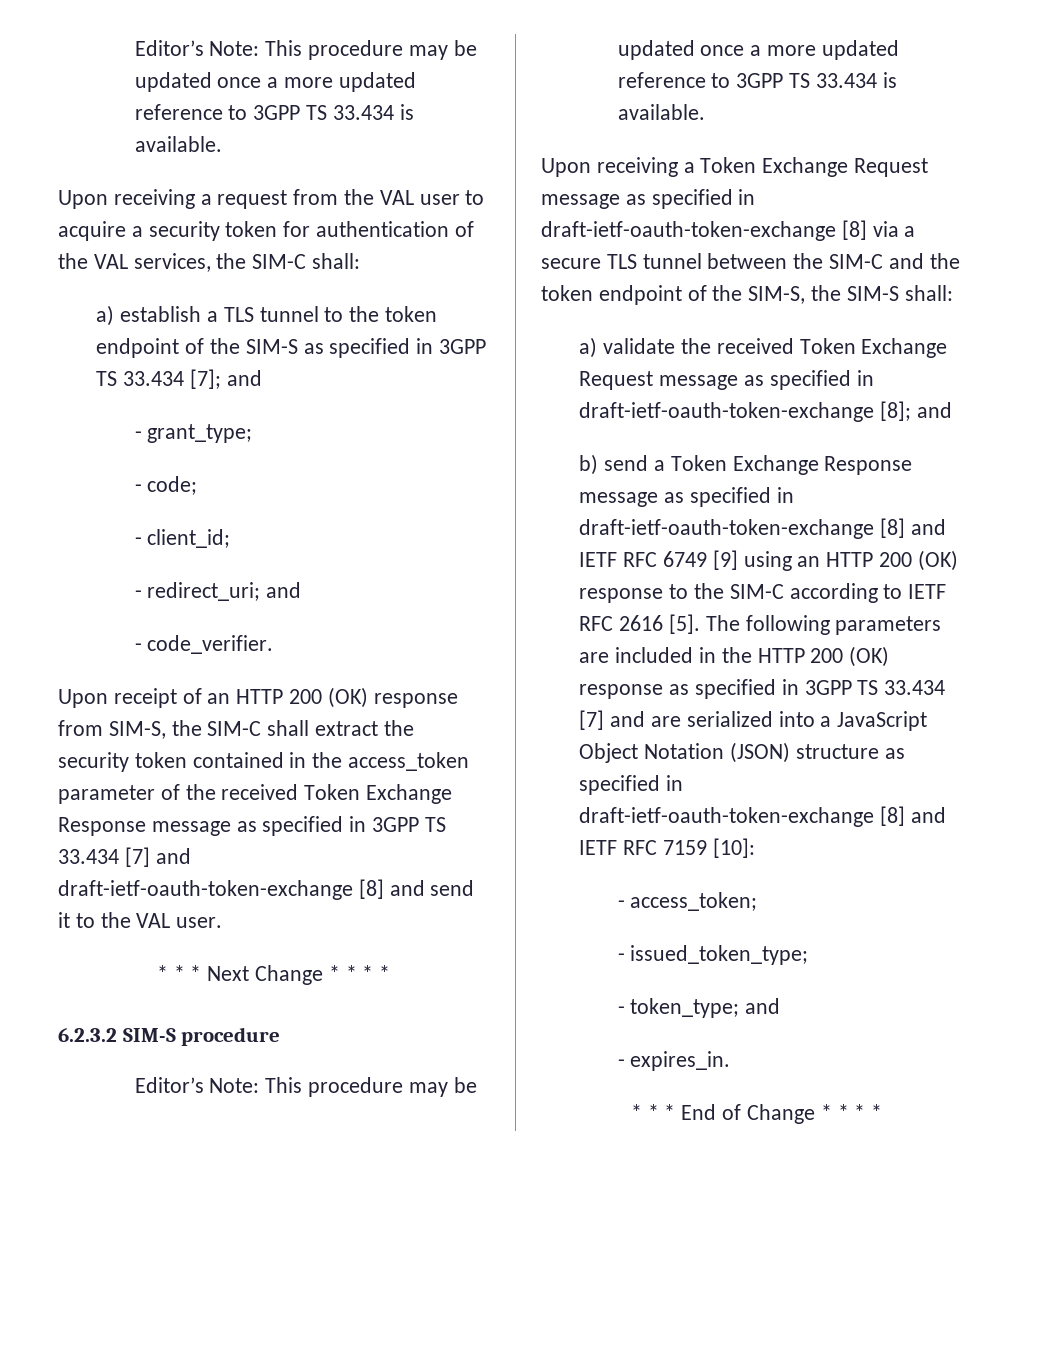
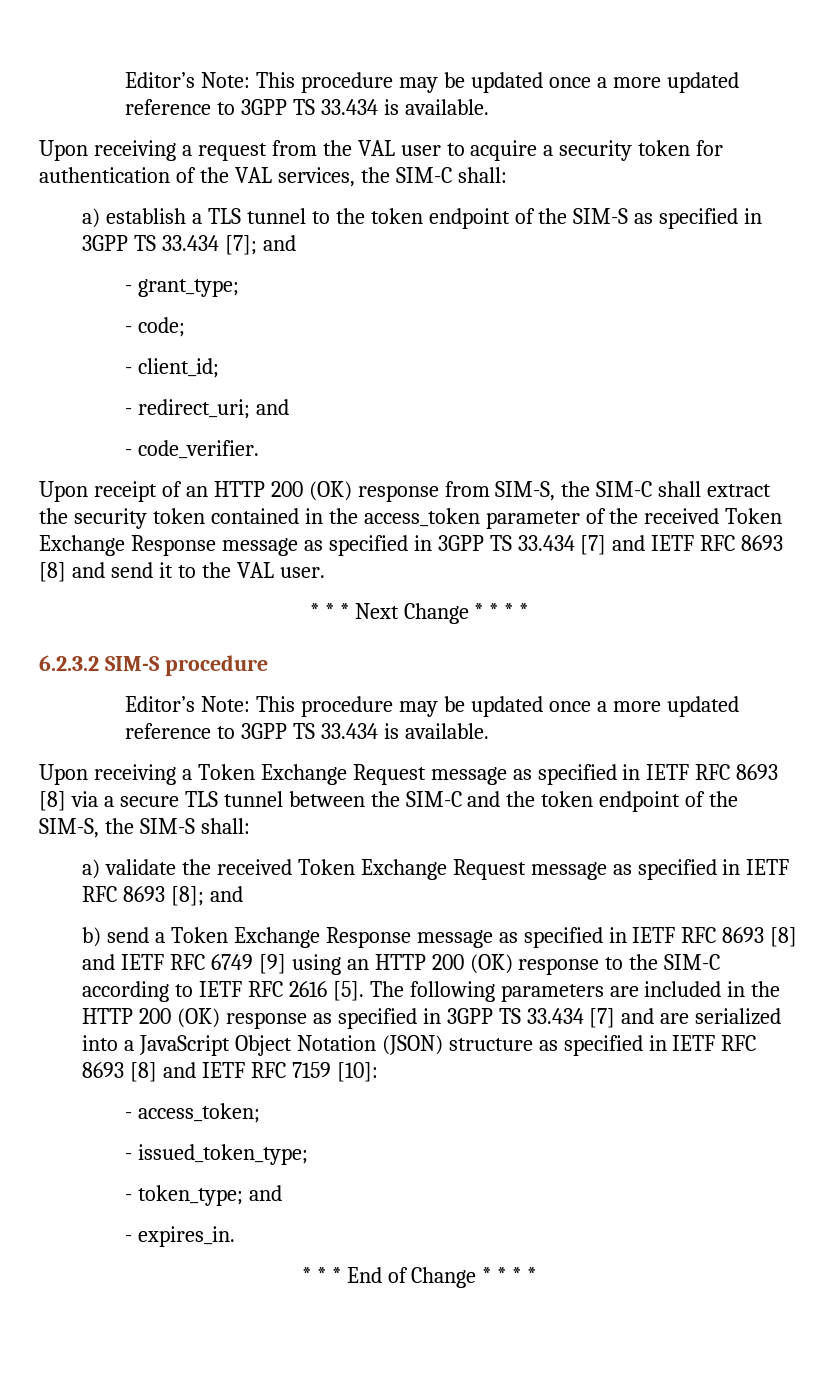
[58,880,353,900] draft-ietf-oauth-token-exchange -> [651,535,784,551] IETF RFC 8693
[541,221,836,241] draft-ietf-oauth-token-exchange -> [646,764,779,780] IETF RFC 8693
[579,402,875,422] draft-ietf-oauth-token-exchange -> [746,859,790,875] [82,886,166,902] IETF RFC 8693
[579,519,875,539] draft-ietf-oauth-token-exchange -> [632,927,765,943] IETF RFC 8693
[579,807,875,827] draft-ietf-oauth-token-exchange -> [672,1035,757,1051] [82,1062,125,1078] IETF RFC 8693

